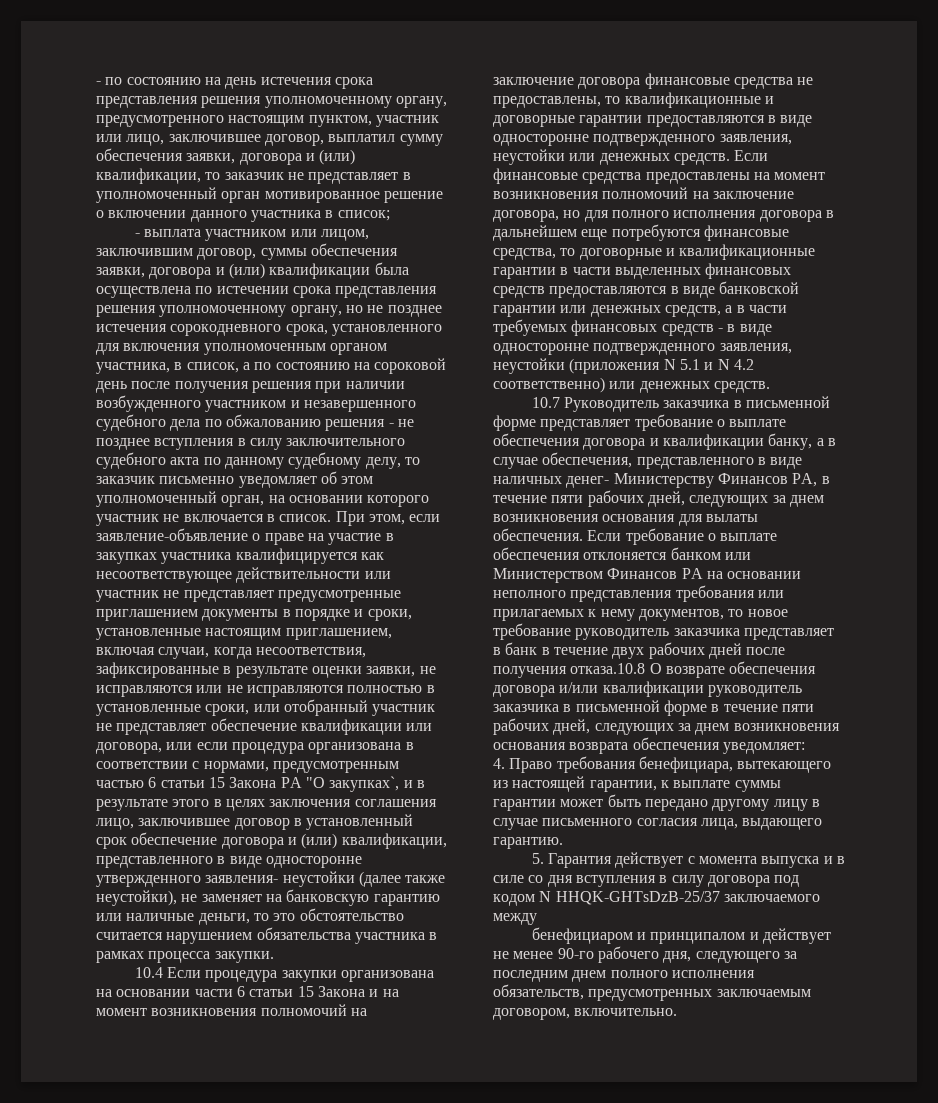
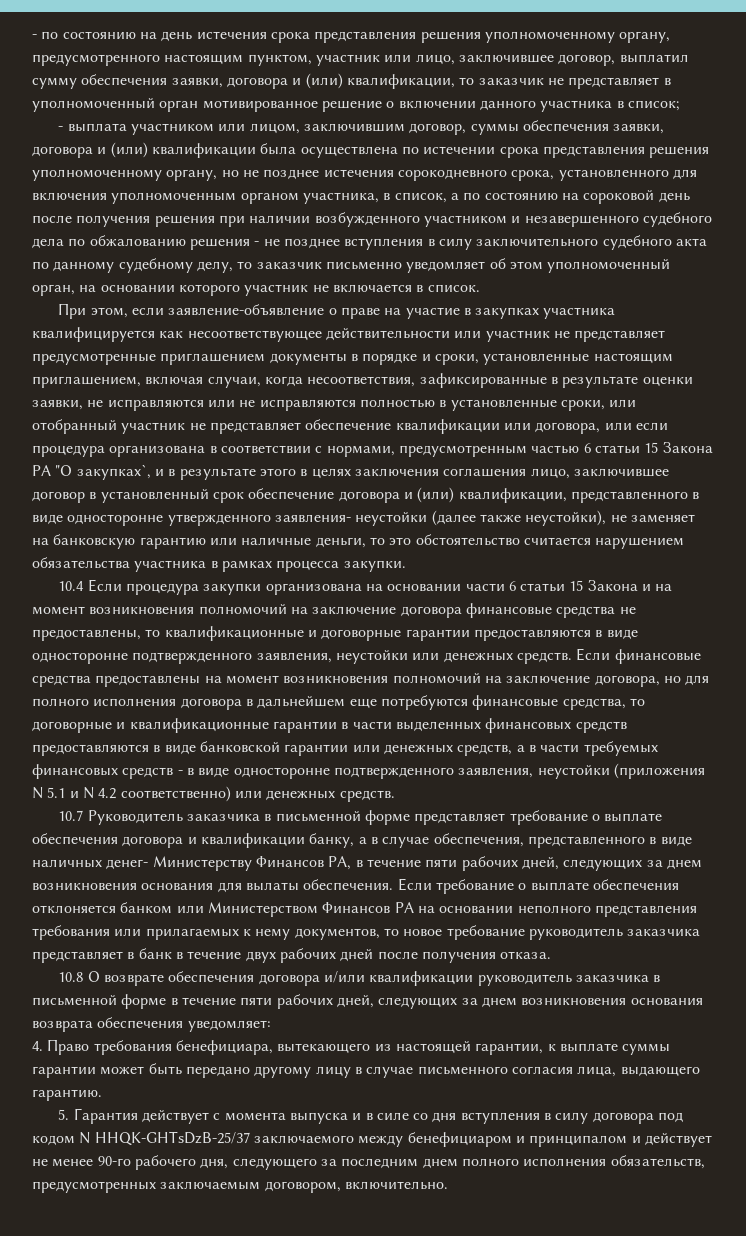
(332, 518) none -> (480, 288) //
[570,663,646,674] отказа.10.8 -> [500,951,552,959] [58,972,84,982] отказа. // 10.8
(537, 919) // -> (404, 1141) none

